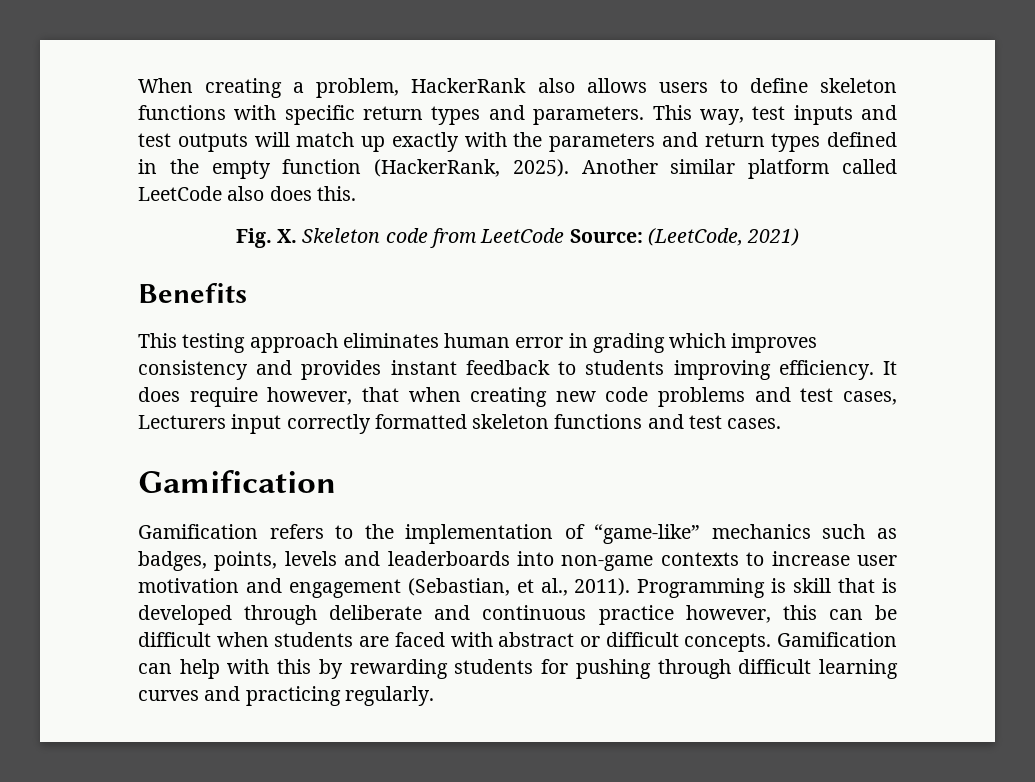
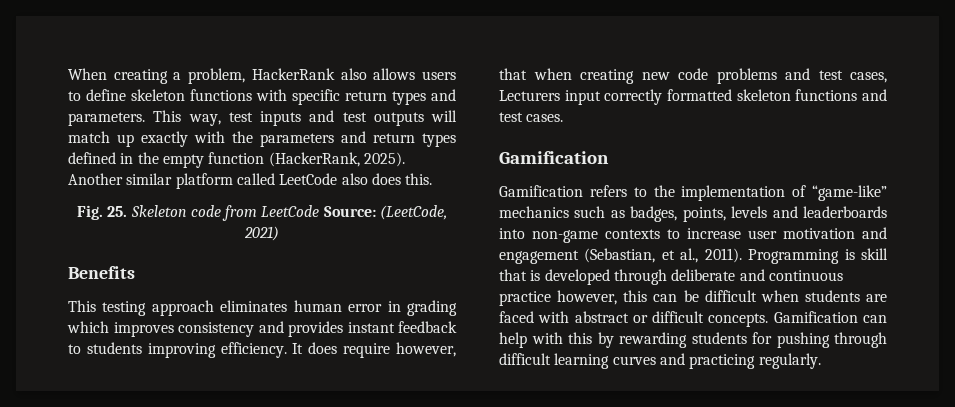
[277,229,298,243] X. -> [107,206,128,217] 25.

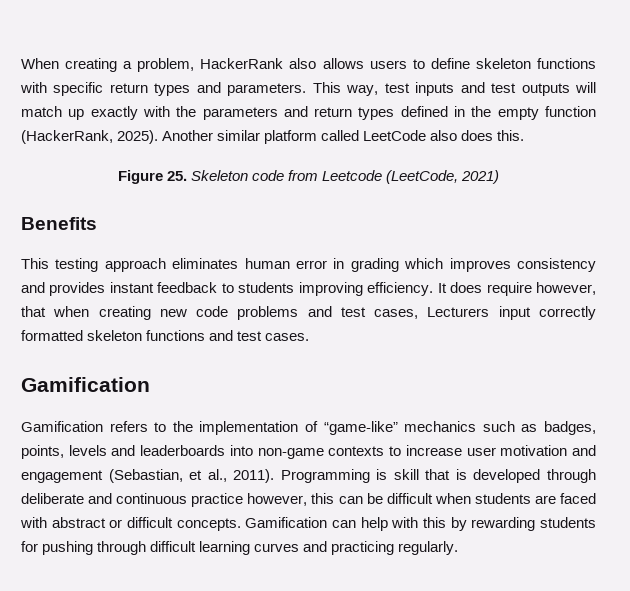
[76,205,103,220] Fig. -> [117,170,163,184] Figure
[261,205,376,217] LeetCode Source: -> [322,170,383,181] Leetcode

